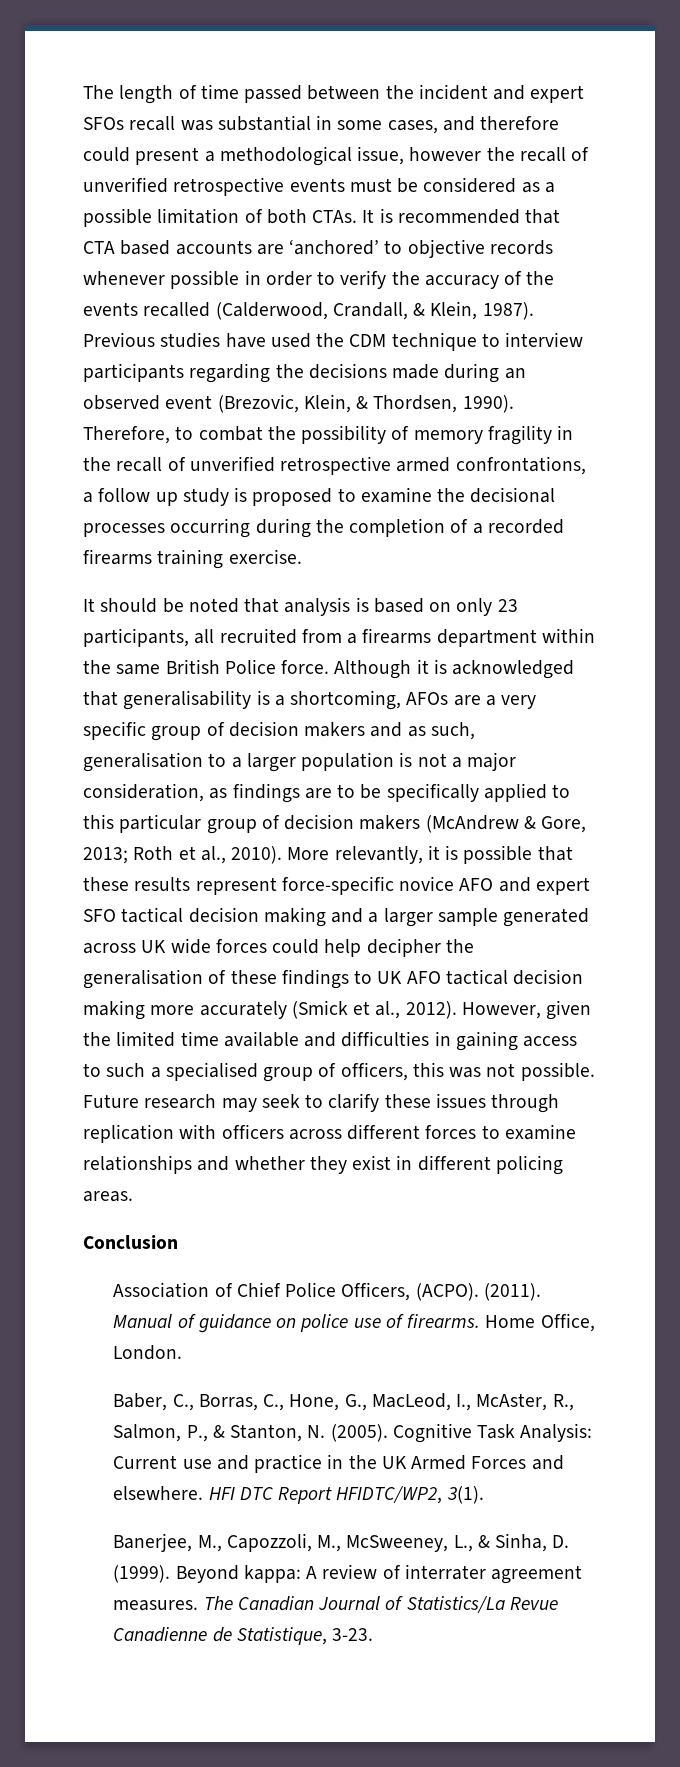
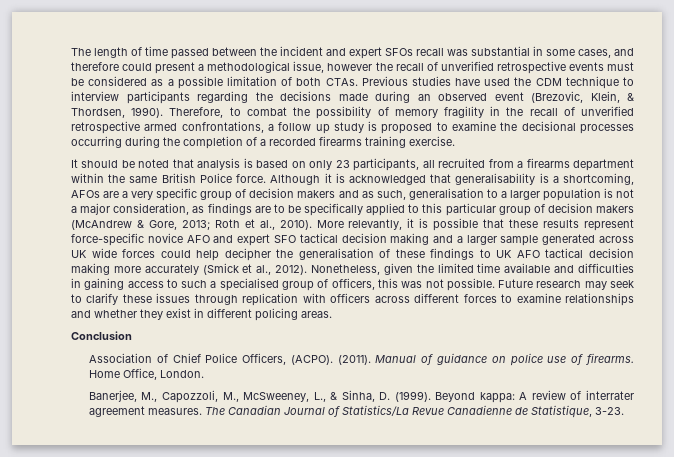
[362,208,561,224] [83,239,553,258] [83,270,555,289] [83,301,534,320] It is recommended that CTA based accounts are ‘anchored’ to objective records whenever possible in order to verify the accuracy of the events recalled (Calderwood, Crandall, & Klein, 1987). -> (358, 82) none
[461,1002,541,1019] However, -> [311,264,380,275] Nonetheless,
[113,1393,574,1411] [113,1423,593,1443] [113,1454,564,1473] [113,1486,484,1504] // Baber, C., Borras, C., Hone, G., MacLeod, I., McAster, R., Salmon, P., & Stanton, N. (2005). Cognitive Task Analysis: Current use and practice in the UK Armed Forces and elsewhere. HFI DTC Report HFIDTC/WP2, 3(1). -> (204, 374) none

